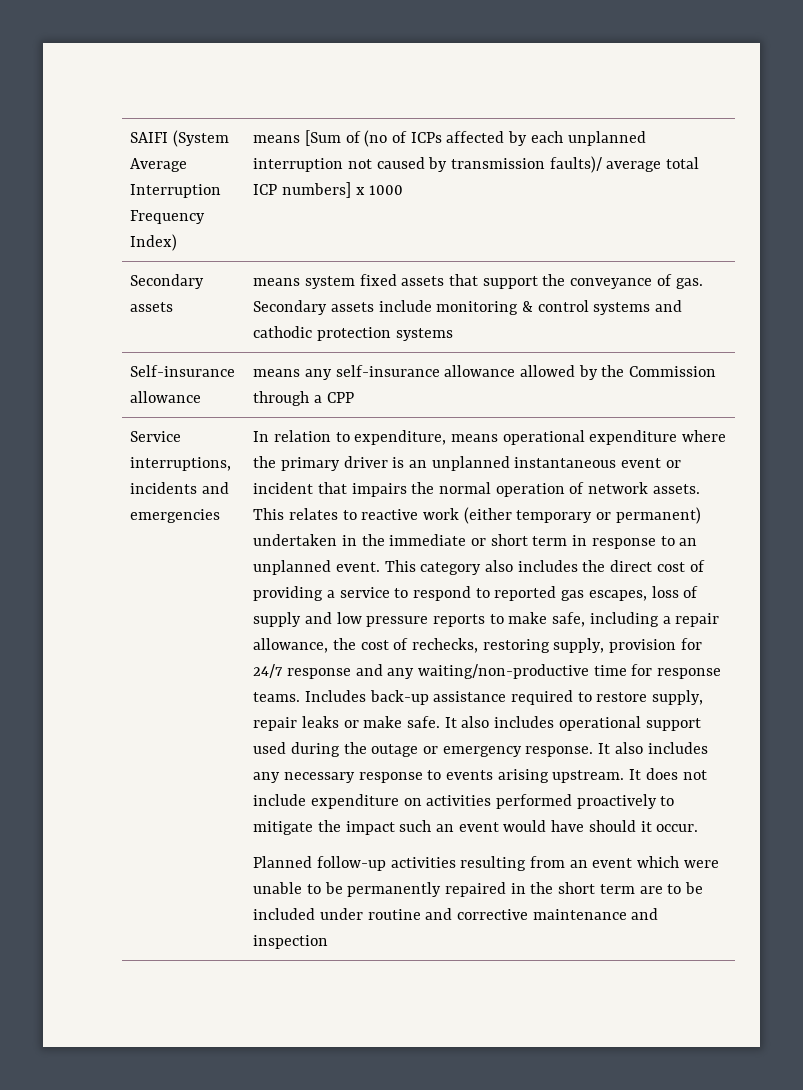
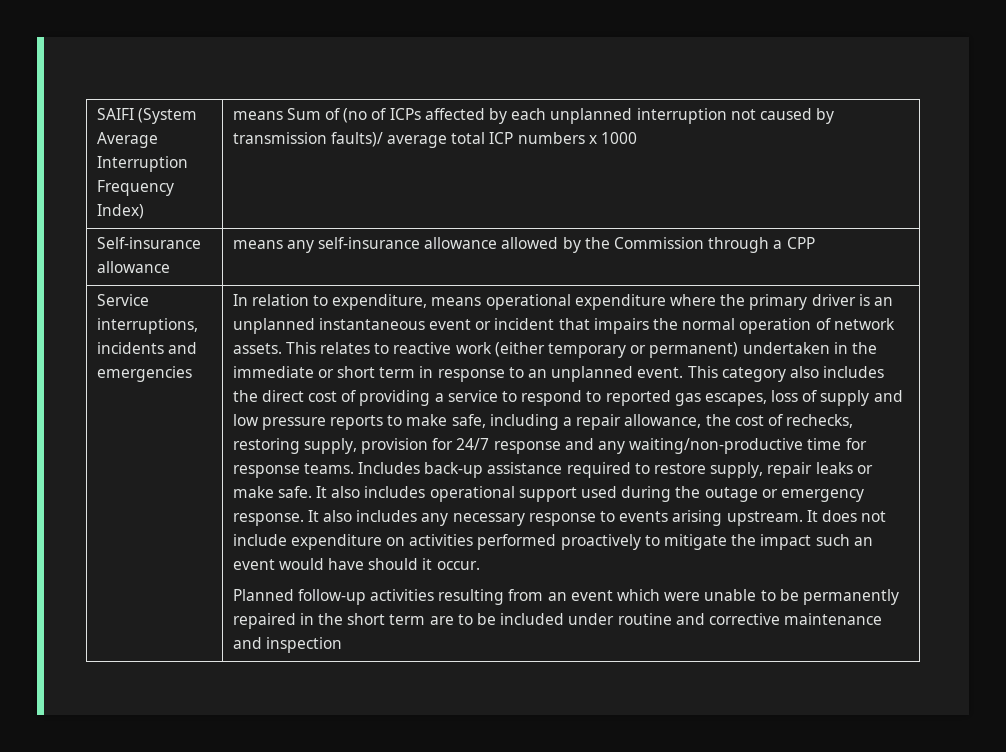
[304,130,341,146] [Sum -> [286,108,321,120] Sum
[281,182,351,198] numbers] -> [517,132,585,144] numbers
[130,274,205,289] [130,302,174,312] [253,274,703,289] [253,300,683,315] [253,326,453,341] // Secondary assets | means system fixed assets that support the conveyance of gas. Secondary assets include monitoring & control systems and cathodic protection systems -> (637, 138) none

